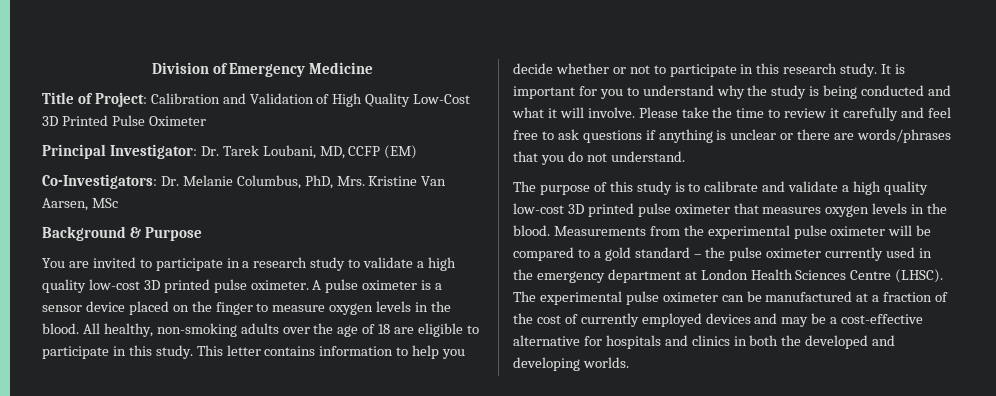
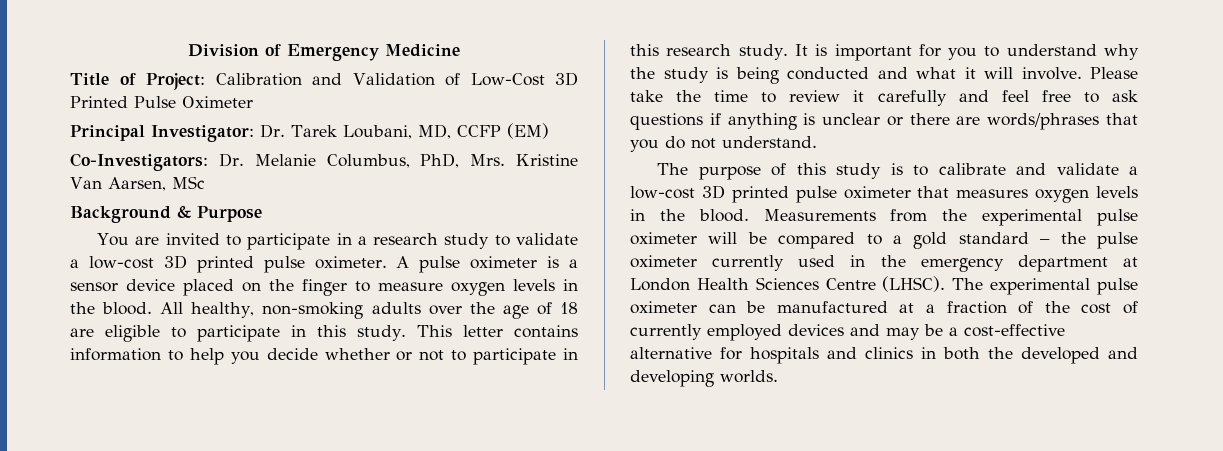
[332,93,411,107] High Quality -> (460, 79) none
[427,257,456,271] [42,279,86,293] high quality -> (79, 263) none
[853,181,928,195] high quality -> (1138, 170) none

